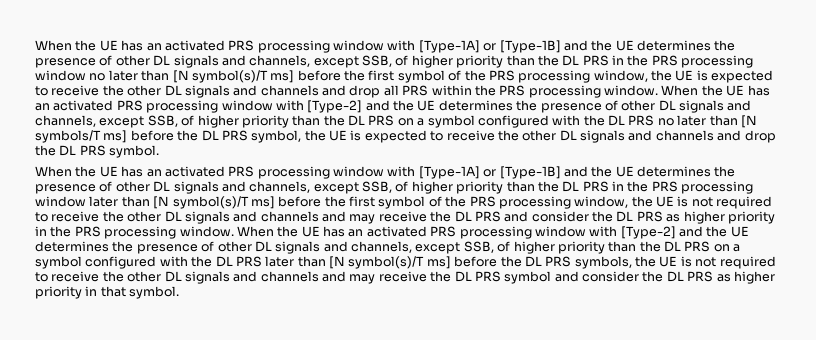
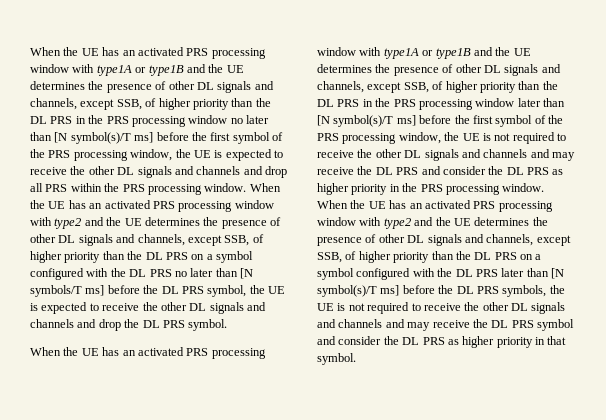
[418,40,561,53] [Type-1A] or [Type-1B] -> [96,65,184,76] type1A or type1B
[307,100,363,113] [Type-2] -> [54,218,82,229] type2
[418,166,561,179] [Type-1A] or [Type-1B] -> [383,48,471,59] type1A or type1B
[620,226,676,239] [Type-2] -> [383,218,411,229] type2

